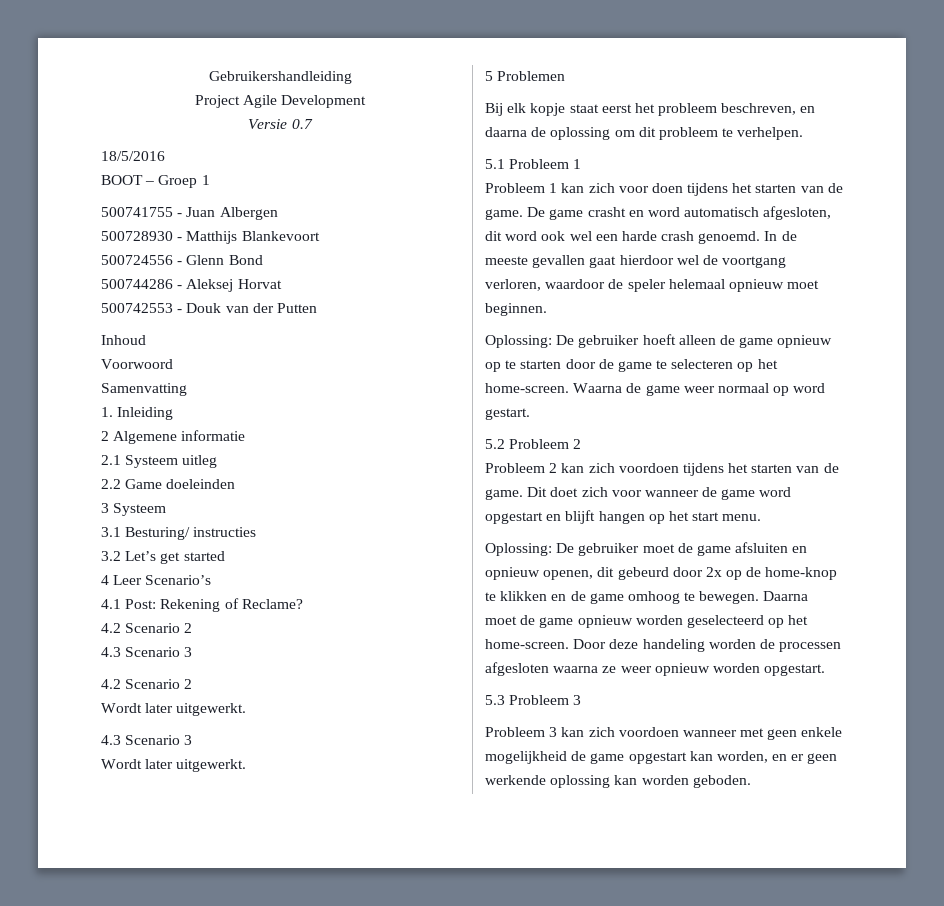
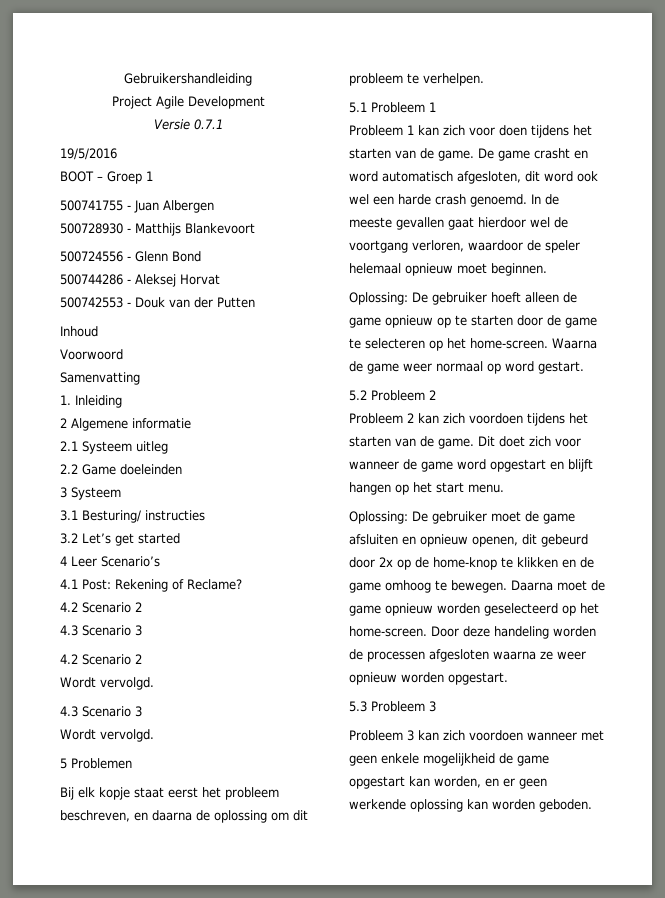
[291,119,313,129] [101,151,165,161] 0.7 // 18/5/2016 -> [193,119,223,130] [60,148,117,160] 0.7.1 // 19/5/2016
[145,703,247,716] later uitgewerkt. -> [100,677,154,690] vervolgd.
[145,759,247,772] later uitgewerkt. -> [100,729,154,742] vervolgd.

